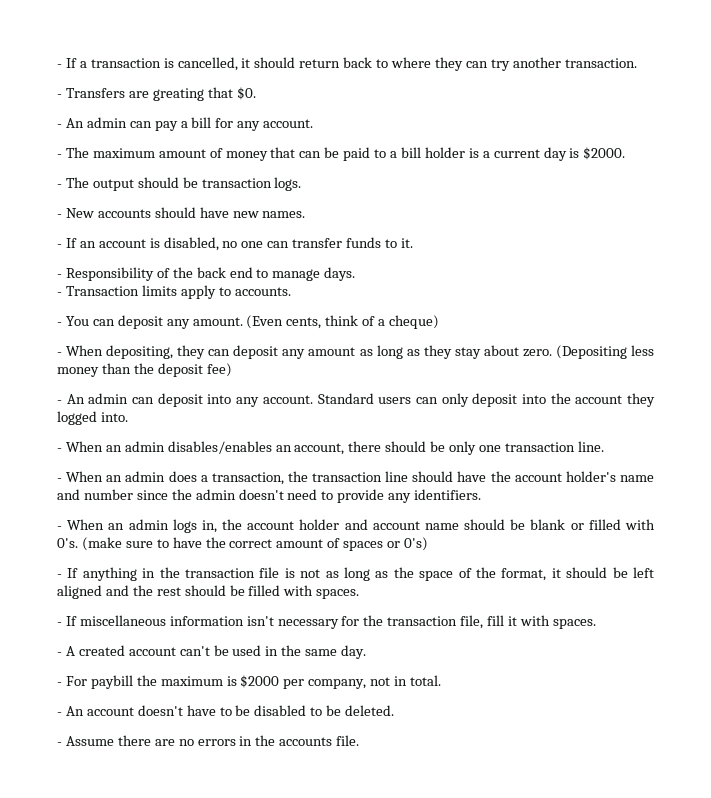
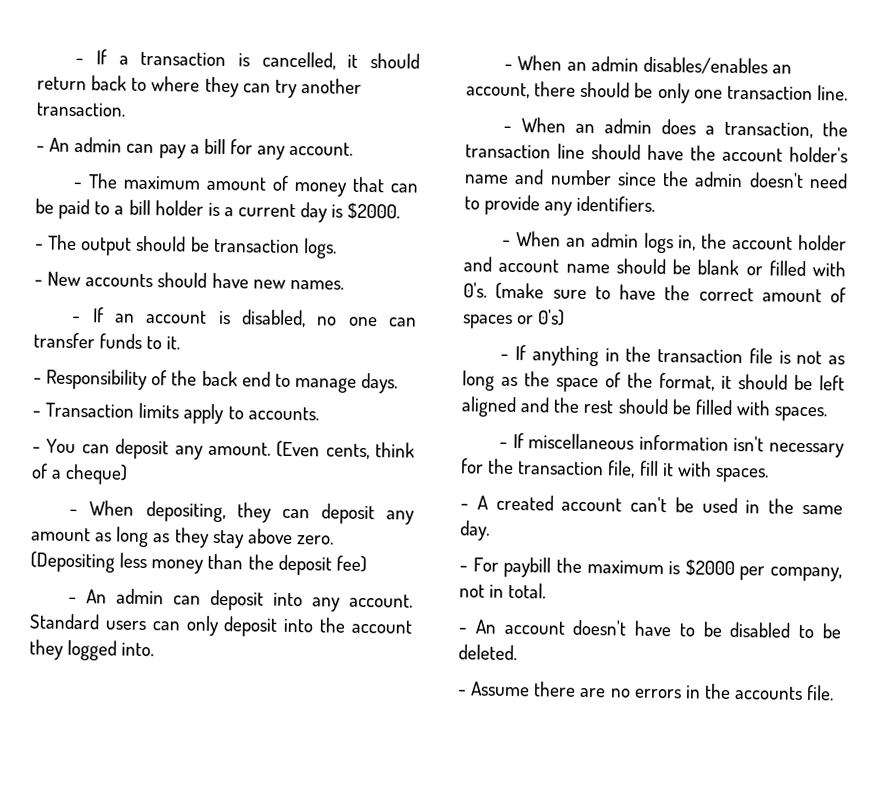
[57,87,256,101] // - Transfers are greating that $0. -> (126, 109) none
[483,345,519,356] about -> [247,528,293,545] above

